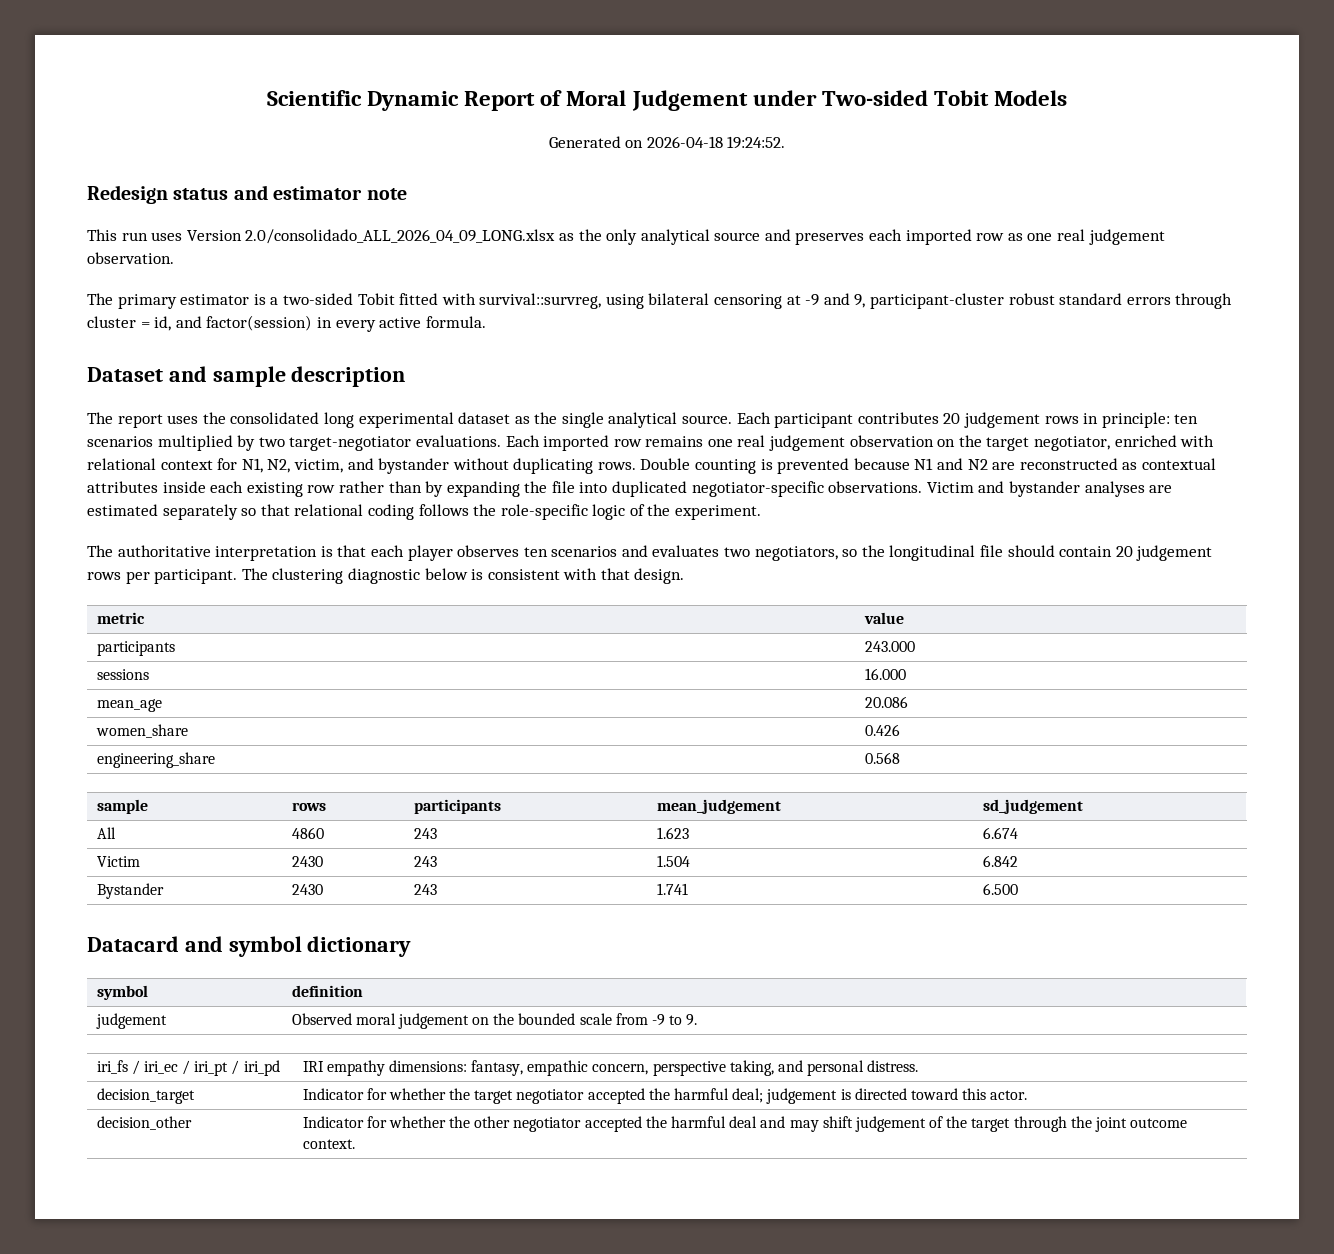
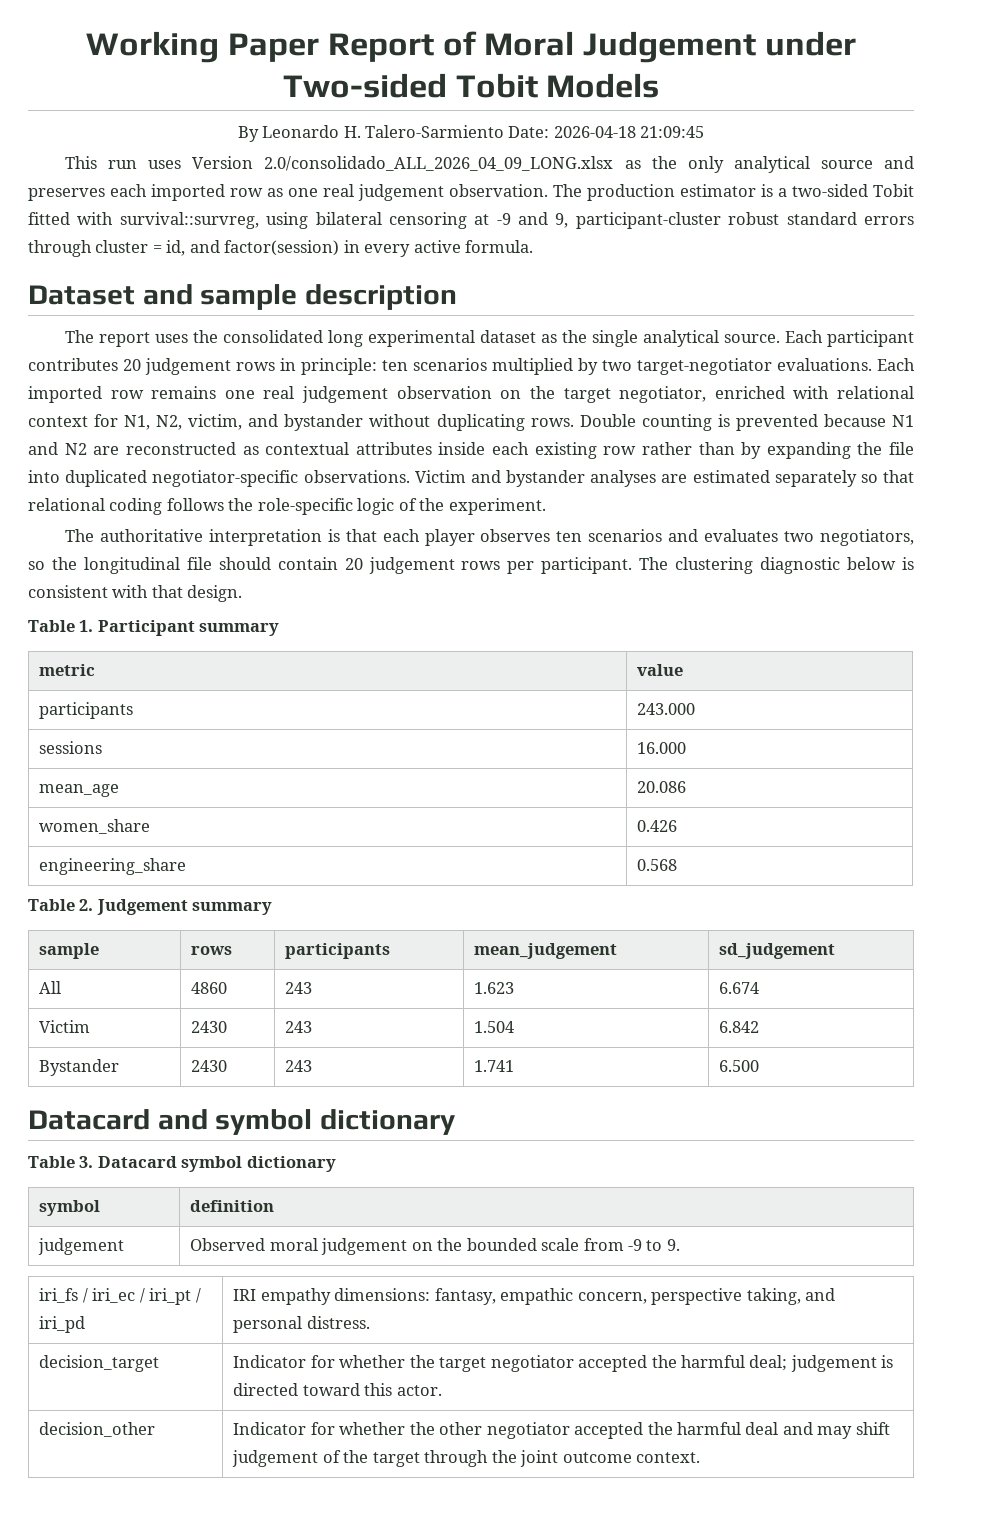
[266,90,459,111] Scientific Dynamic -> [85,31,319,63] Working Paper
[548,136,786,149] [87,185,407,204] Generated on 2026-04-18 19:24:52. // Redesign status and estimator note -> [237,125,705,142] By Leonardo H. Talero-Sarmiento Date: 2026-04-18 21:09:45
[87,293,177,309] // The primary -> [553,184,675,201] The production
(685, 576) none -> [28,620,280,636] // Table 1. Participant summary
(900, 758) none -> [28,899,273,915] // Table 2. Judgement summary
(412, 946) none -> [28,1156,336,1172] // Table 3. Datacard symbol dictionary

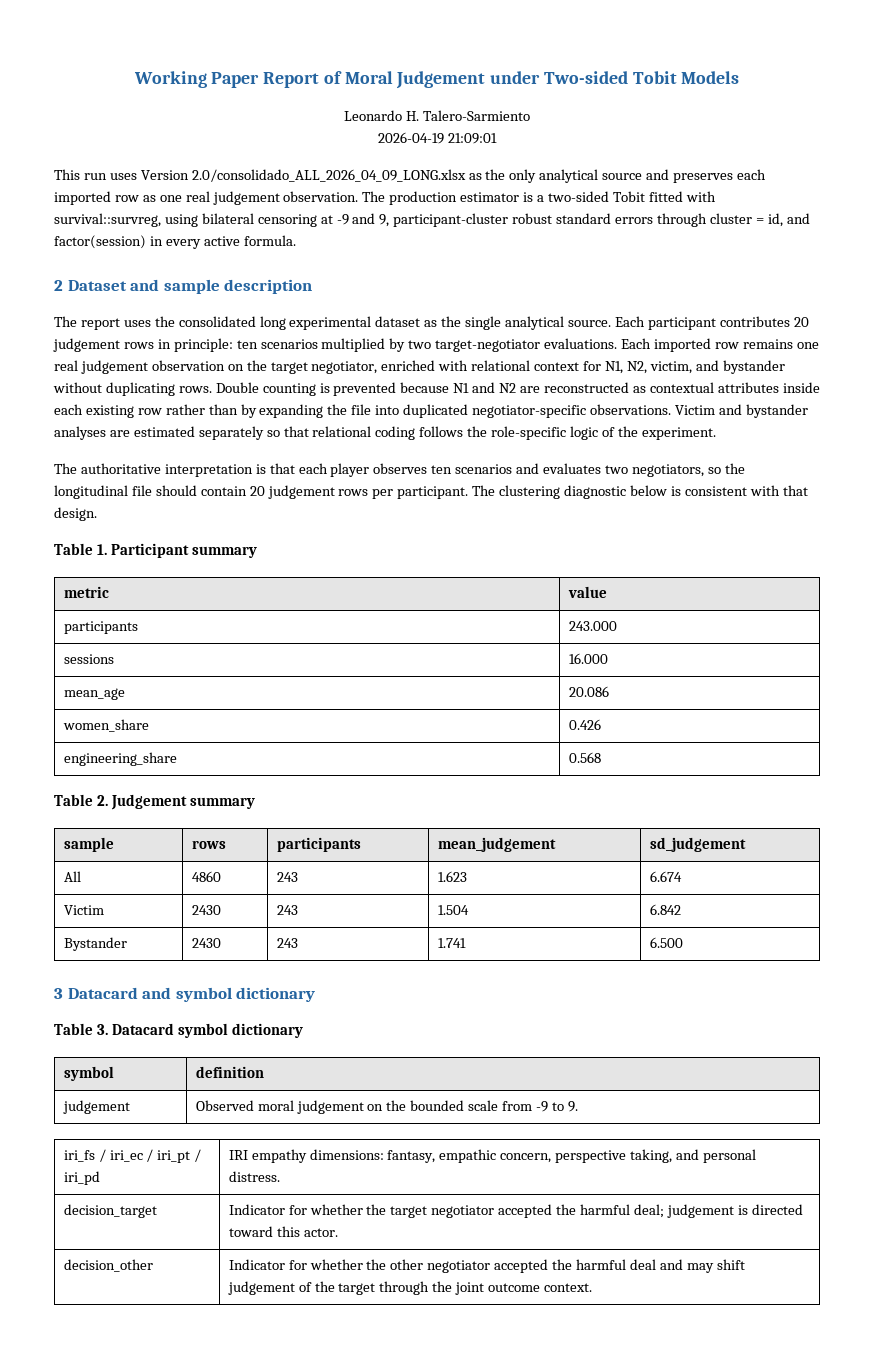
[237,126,259,142] By -> (740, 77) none
[508,126,705,138] Date: 2026-04-18 21:09:45 -> [378,132,497,144] // 2026-04-19 21:09:01
(534, 246) none -> [54,280,63,291] 2
(760, 1066) none -> [54,988,63,999] 3

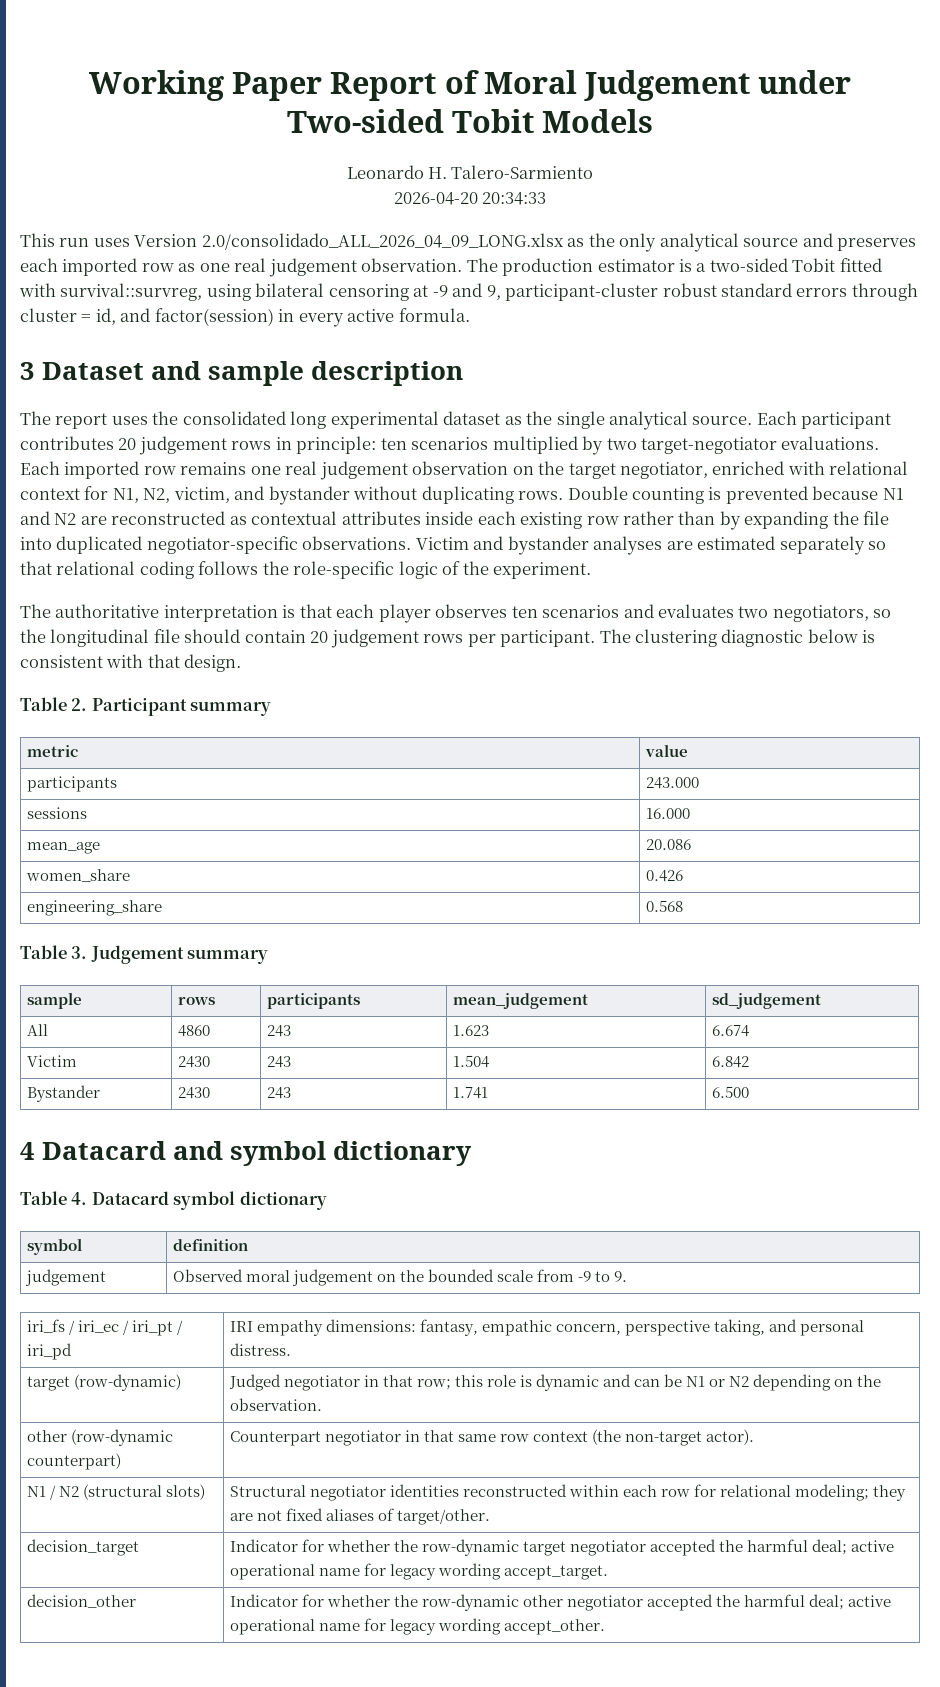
[378,132,497,144] 2026-04-19 21:09:01 -> [393,192,547,205] 2026-04-20 20:34:33
[54,280,63,291] 2 -> [20,362,35,380] 3
[96,544,107,555] 1. -> [71,698,88,711] 2.
[96,795,108,806] 2. -> [71,946,88,959] 3.
[54,988,63,999] 3 -> [20,1142,35,1160] 4
[96,1024,108,1035] 3. -> [71,1192,88,1205] 4.
(280, 1176) none -> [26,1374,181,1391] [228,1374,882,1391] [229,1398,322,1411] [26,1429,173,1446] [26,1453,121,1470] [229,1429,755,1446] [26,1484,205,1500] [229,1484,907,1501] [229,1508,490,1525] // target (row-dynamic) | Judged negotiator in that row; this role is dynamic and can be N1 or N2 depending on the observation. // other (row-dynamic counterpart) | Counterpart negotiator in that same row context (the non-target actor). // N1 / N2 (structural slots) | Structural negotiator identities reconstructed within each row for relational modeling; they are not fixed aliases of target/other.
(387, 1209) none -> [421,1539,519,1556] row-dynamic
[666,1204,803,1218] [228,1226,338,1237] judgement is directed toward this actor. -> [851,1540,895,1552] [229,1563,608,1580] active operational name for legacy wording accept_target.
(387, 1264) none -> [421,1594,519,1611] row-dynamic
[629,1259,745,1273] [227,1281,593,1295] deal and may shift judgement of the target through the joint outcome context. -> [809,1594,892,1610] [229,1618,605,1635] deal; active operational name for legacy wording accept_other.

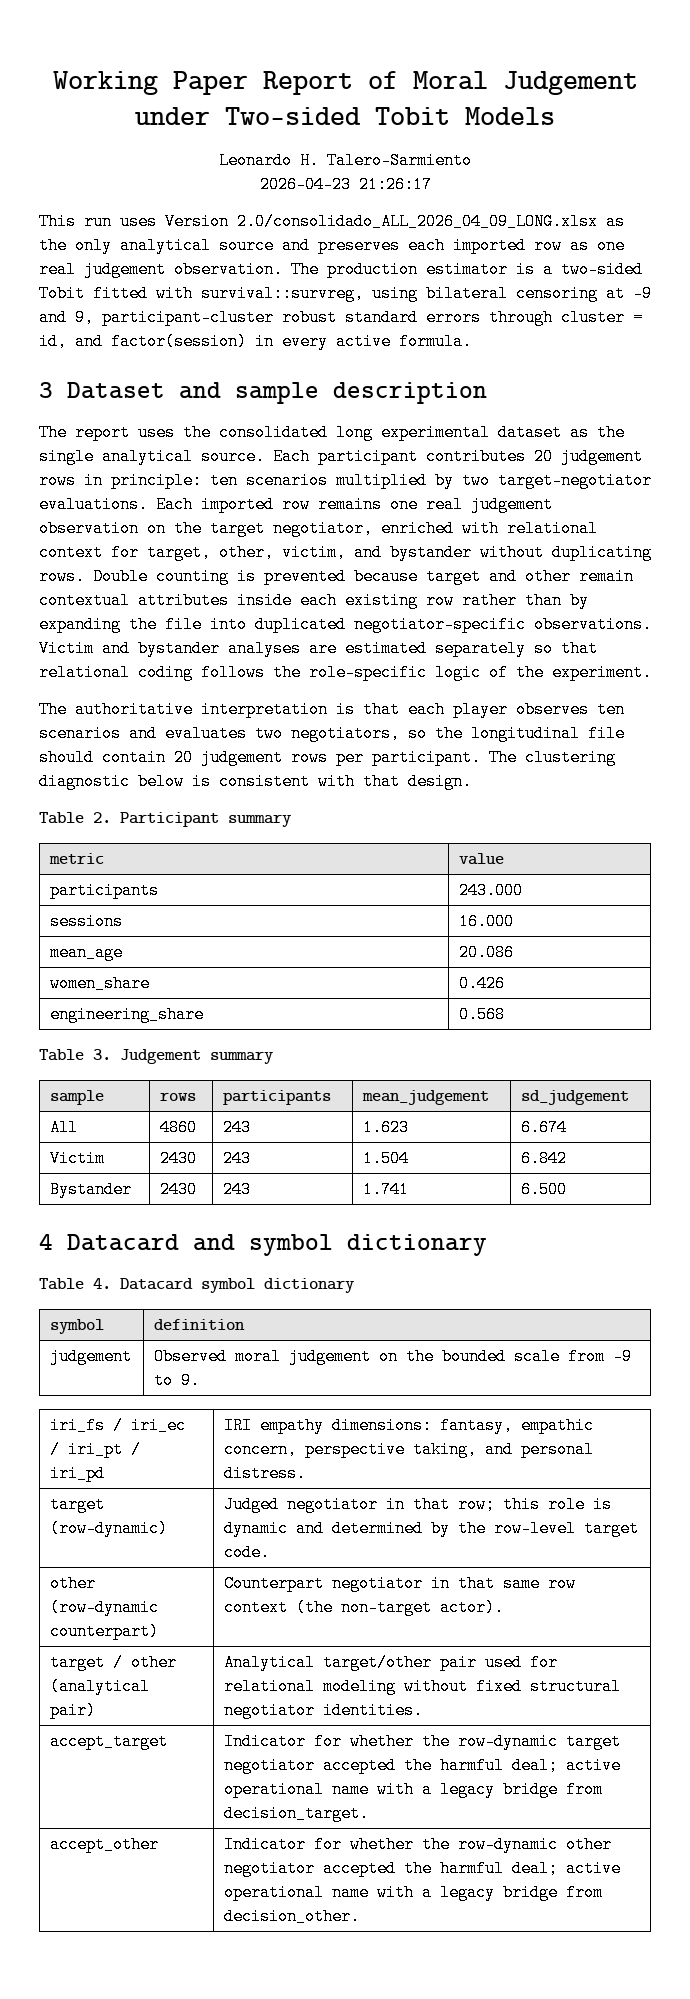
[393,192,547,205] 2026-04-20 20:34:33 -> [259,176,432,193] 2026-04-23 21:26:17
[112,488,171,503] N1, N2, -> [147,544,274,561] target, other,
[882,488,904,500] [20,511,247,525] N1 and N2 are reconstructed as -> [426,568,634,585] target and other remain
[634,1374,882,1391] [229,1398,322,1411] can be N1 or N2 depending on the observation. -> [332,1520,640,1537] [224,1544,271,1561] determined by the row-level target code.
[26,1484,205,1500] [229,1484,907,1501] [229,1508,490,1525] [26,1539,139,1556] N1 / N2 (structural slots) | Structural negotiator identities reconstructed within each row for relational modeling; they are not fixed aliases of target/other. // decision_target -> [50,1654,178,1671] [50,1678,151,1695] [50,1702,97,1719] [224,1654,559,1671] [224,1678,622,1695] [224,1702,424,1719] [50,1733,169,1750] target / other (analytical pair) | Analytical target/other pair used for relational modeling without fixed structural negotiator identities. // accept_target
[363,1563,608,1580] [26,1594,136,1608] for legacy wording accept_target. // decision_other -> [377,1781,604,1798] [224,1805,370,1822] [50,1836,160,1853] with a legacy bridge from decision_target. // accept_other
[363,1618,605,1635] for legacy wording accept_other. -> [377,1884,604,1901] [224,1908,361,1925] with a legacy bridge from decision_other.

